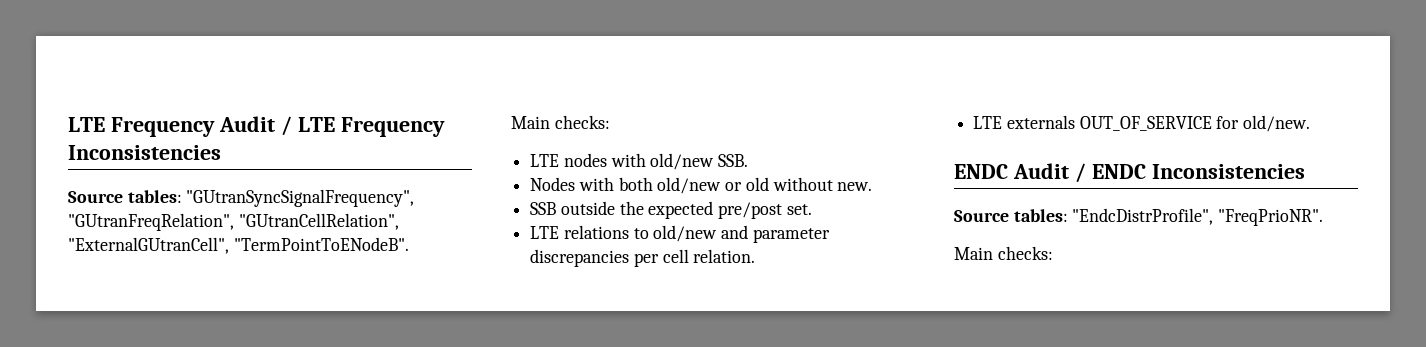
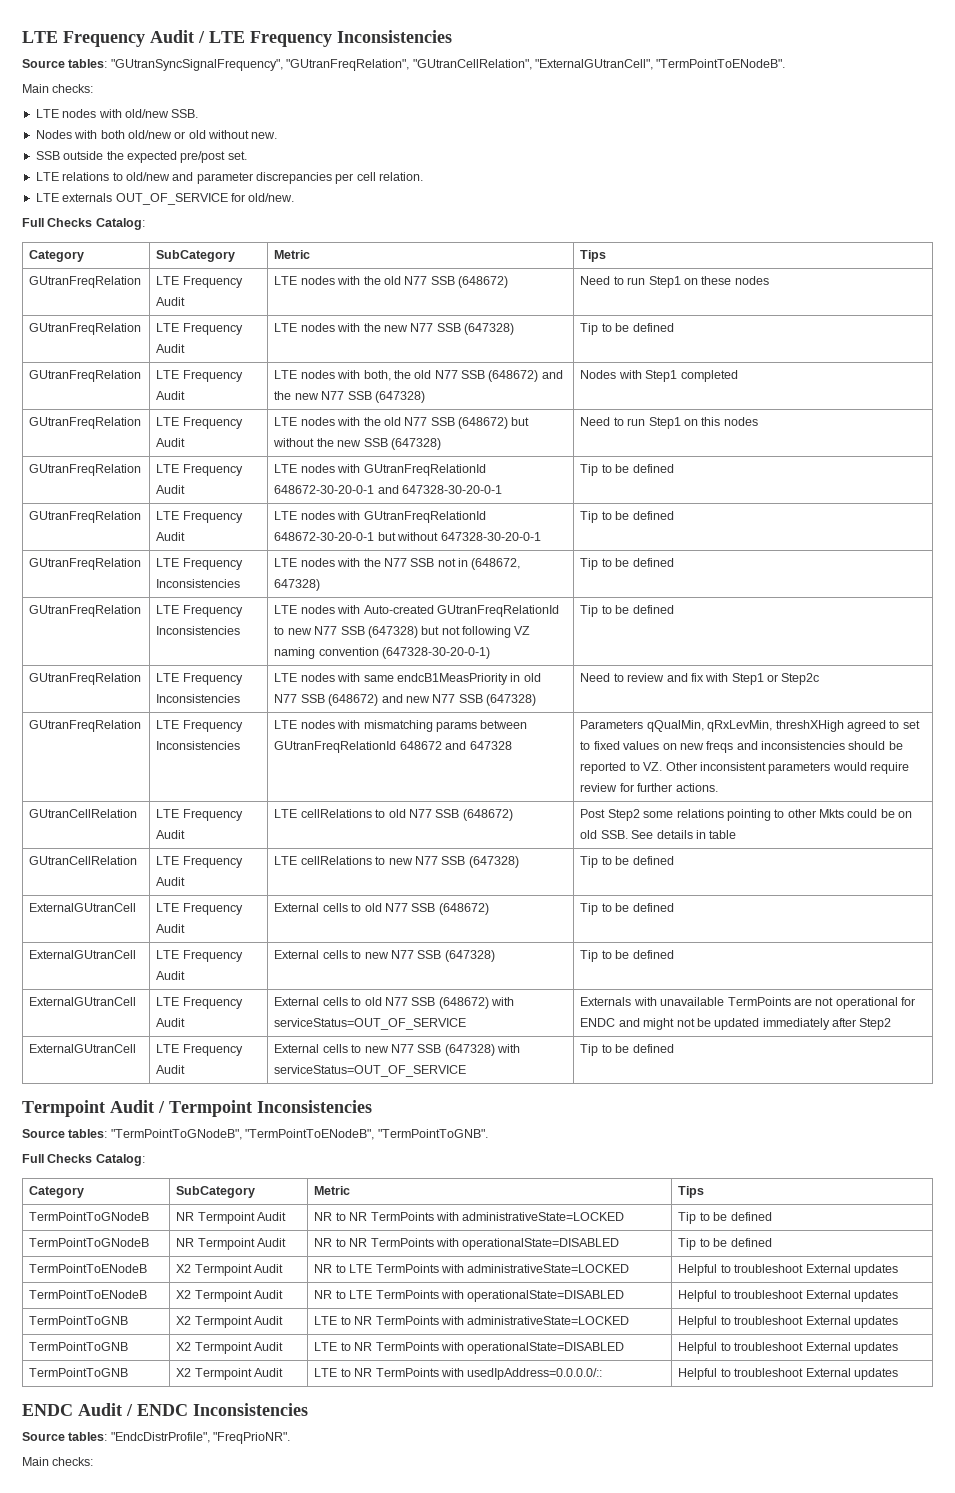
(1311, 123) none -> [22,218,145,230] [29,250,85,262] [156,250,236,262] [274,250,311,259] [580,250,607,262] [29,276,142,288] [156,276,243,288] [156,297,186,306] [274,276,509,288] [580,276,769,288] [29,323,142,335] [156,323,243,335] [156,344,186,353] [274,323,515,335] [580,323,674,335] [29,370,142,382] [156,370,243,382] [156,391,186,400] [274,370,563,382] [274,391,425,403] [580,370,738,382] [29,417,142,429] [156,417,243,429] [156,438,186,447] [274,417,530,429] [273,438,441,450] [580,417,758,429] [29,464,142,476] [156,464,243,476] [156,485,186,494] [274,464,486,476] [274,485,503,494] [580,464,674,476] [29,511,142,523] [156,511,243,523] [156,532,186,541] [274,511,486,523] [274,532,541,541] [580,511,674,523] [29,558,142,570] [156,558,243,570] [156,579,241,588] [274,558,521,570] [274,579,321,591] [580,558,674,570] [29,605,142,617] [156,605,243,617] [156,626,241,635] [274,605,559,617] [274,626,531,638] [274,647,491,659] [580,605,674,617] [29,673,142,685] [156,673,243,685] [156,694,241,703] [274,673,541,685] [274,694,537,706] [580,673,820,685] [29,720,142,732] [156,720,243,732] [156,741,241,750] [274,720,528,732] [274,741,512,753] [580,720,920,732] [580,741,903,753] [580,762,910,774] [580,783,718,792] [29,809,138,818] [156,809,243,821] [156,830,186,839] [274,809,513,821] [580,809,913,821] [580,830,737,839] [29,856,138,865] [156,856,243,868] [156,877,186,886] [274,856,519,868] [580,856,674,868] [29,903,137,912] [156,903,243,915] [156,924,186,933] [274,903,489,915] [580,903,674,915] [29,950,137,959] [156,950,243,962] [156,971,186,980] [274,950,495,962] [580,950,674,962] [29,997,137,1006] [156,997,243,1009] [156,1018,186,1027] [274,997,515,1009] [274,1018,467,1030] [580,997,916,1009] [580,1018,892,1030] [29,1044,137,1053] [156,1044,243,1056] [156,1065,186,1074] [274,1044,521,1056] [274,1065,467,1077] [580,1044,674,1056] [22,1100,372,1117] [22,1129,488,1140] [22,1154,145,1166] [29,1186,85,1198] [176,1186,256,1198] [314,1186,351,1195] [678,1186,705,1198] [29,1212,150,1221] [176,1212,287,1224] [314,1212,625,1221] [678,1212,772,1224] [29,1238,150,1247] [176,1238,287,1250] [314,1238,620,1250] [678,1238,772,1250] [29,1264,148,1273] [176,1264,284,1276] [314,1264,630,1273] [678,1264,898,1276] [29,1290,148,1299] [176,1290,284,1302] [314,1290,625,1302] [678,1290,898,1302] [29,1316,129,1325] [176,1316,284,1328] [314,1316,630,1325] [678,1316,898,1328] [29,1342,129,1351] [176,1342,284,1354] [314,1342,625,1354] [678,1342,898,1354] [29,1368,129,1377] [176,1368,284,1380] [314,1368,603,1380] [678,1368,898,1380] // Full Checks Catalog: // Category | SubCategory | Metric | Tips // GUtranFreqRelation | LTE Frequency Audit | LTE nodes with the old N77 SSB (648672) | Need to run Step1 on these nodes // GUtranFreqRelation | LTE Frequency Audit | LTE nodes with the new N77 SSB (647328) | Tip to be defined // GUtranFreqRelation | LTE Frequency Audit | LTE nodes with both, the old N77 SSB (648672) and the new N77 SSB (647328) | Nodes with Step1 completed // GUtranFreqRelation | LTE Frequency Audit | LTE nodes with the old N77 SSB (648672) but without the new SSB (647328) | Need to run Step1 on this nodes // GUtranFreqRelation | LTE Frequency Audit | LTE nodes with GUtranFreqRelationId 648672-30-20-0-1 and 647328-30-20-0-1 | Tip to be defined // GUtranFreqRelation | LTE Frequency Audit | LTE nodes with GUtranFreqRelationId 648672-30-20-0-1 but without 647328-30-20-0-1 | Tip to be defined // GUtranFreqRelation | LTE Frequency Inconsistencies | LTE nodes with the N77 SSB not in (648672, 647328) | Tip to be defined // GUtranFreqRelation | LTE Frequency Inconsistencies | LTE nodes with Auto-created GUtranFreqRelationId to new N77 SSB (647328) but not following VZ naming convention (647328-30-20-0-1) | Tip to be defined // GUtranFreqRelation | LTE Frequency Inconsistencies | LTE nodes with same endcB1MeasPriority in old N77 SSB (648672) and new N77 SSB (647328) | Need to review and fix with Step1 or Step2c // GUtranFreqRelation | LTE Frequency Inconsistencies | LTE nodes with mismatching params between GUtranFreqRelationId 648672 and 647328 | Parameters qQualMin, qRxLevMin, threshXHigh agreed to set to fixed values on new freqs and inconsistencies should be reported to VZ. Other inconsistent parameters would require review for further actions. // GUtranCellRelation | LTE Frequency Audit | LTE cellRelations to old N77 SSB (648672) | Post Step2 some relations pointing to other Mkts could be on old SSB. See details in table // GUtranCellRelation | LTE Frequency Audit | LTE cellRelations to new N77 SSB (647328) | Tip to be defined // ExternalGUtranCell | LTE Frequency Audit | External cells to old N77 SSB (648672) | Tip to be defined // ExternalGUtranCell | LTE Frequency Audit | External cells to new N77 SSB (647328) | Tip to be defined // ExternalGUtranCell | LTE Frequency Audit | External cells to old N77 SSB (648672) with serviceStatus=OUT_OF_SERVICE | Externals with unavailable TermPoints are not operational for ENDC and might not be updated immediately after Step2 // ExternalGUtranCell | LTE Frequency Audit | External cells to new N77 SSB (647328) with serviceStatus=OUT_OF_SERVICE | Tip to be defined // Termpoint Audit / Termpoint Inconsistencies // Source tables: "TermPointToGNodeB", "TermPointToENodeB", "TermPointToGNB". // Full Checks Catalog: // Category | SubCategory | Metric | Tips // TermPointToGNodeB | NR Termpoint Audit | NR to NR TermPoints with administrativeState=LOCKED | Tip to be defined // TermPointToGNodeB | NR Termpoint Audit | NR to NR TermPoints with operationalState=DISABLED | Tip to be defined // TermPointToENodeB | X2 Termpoint Audit | NR to LTE TermPoints with administrativeState=LOCKED | Helpful to troubleshoot External updates // TermPointToENodeB | X2 Termpoint Audit | NR to LTE TermPoints with operationalState=DISABLED | Helpful to troubleshoot External updates // TermPointToGNB | X2 Termpoint Audit | LTE to NR TermPoints with administrativeState=LOCKED | Helpful to troubleshoot External updates // TermPointToGNB | X2 Termpoint Audit | LTE to NR TermPoints with operationalState=DISABLED | Helpful to troubleshoot External updates // TermPointToGNB | X2 Termpoint Audit | LTE to NR TermPoints with usedIpAddress=0.0.0.0/:: | Helpful to troubleshoot External updates

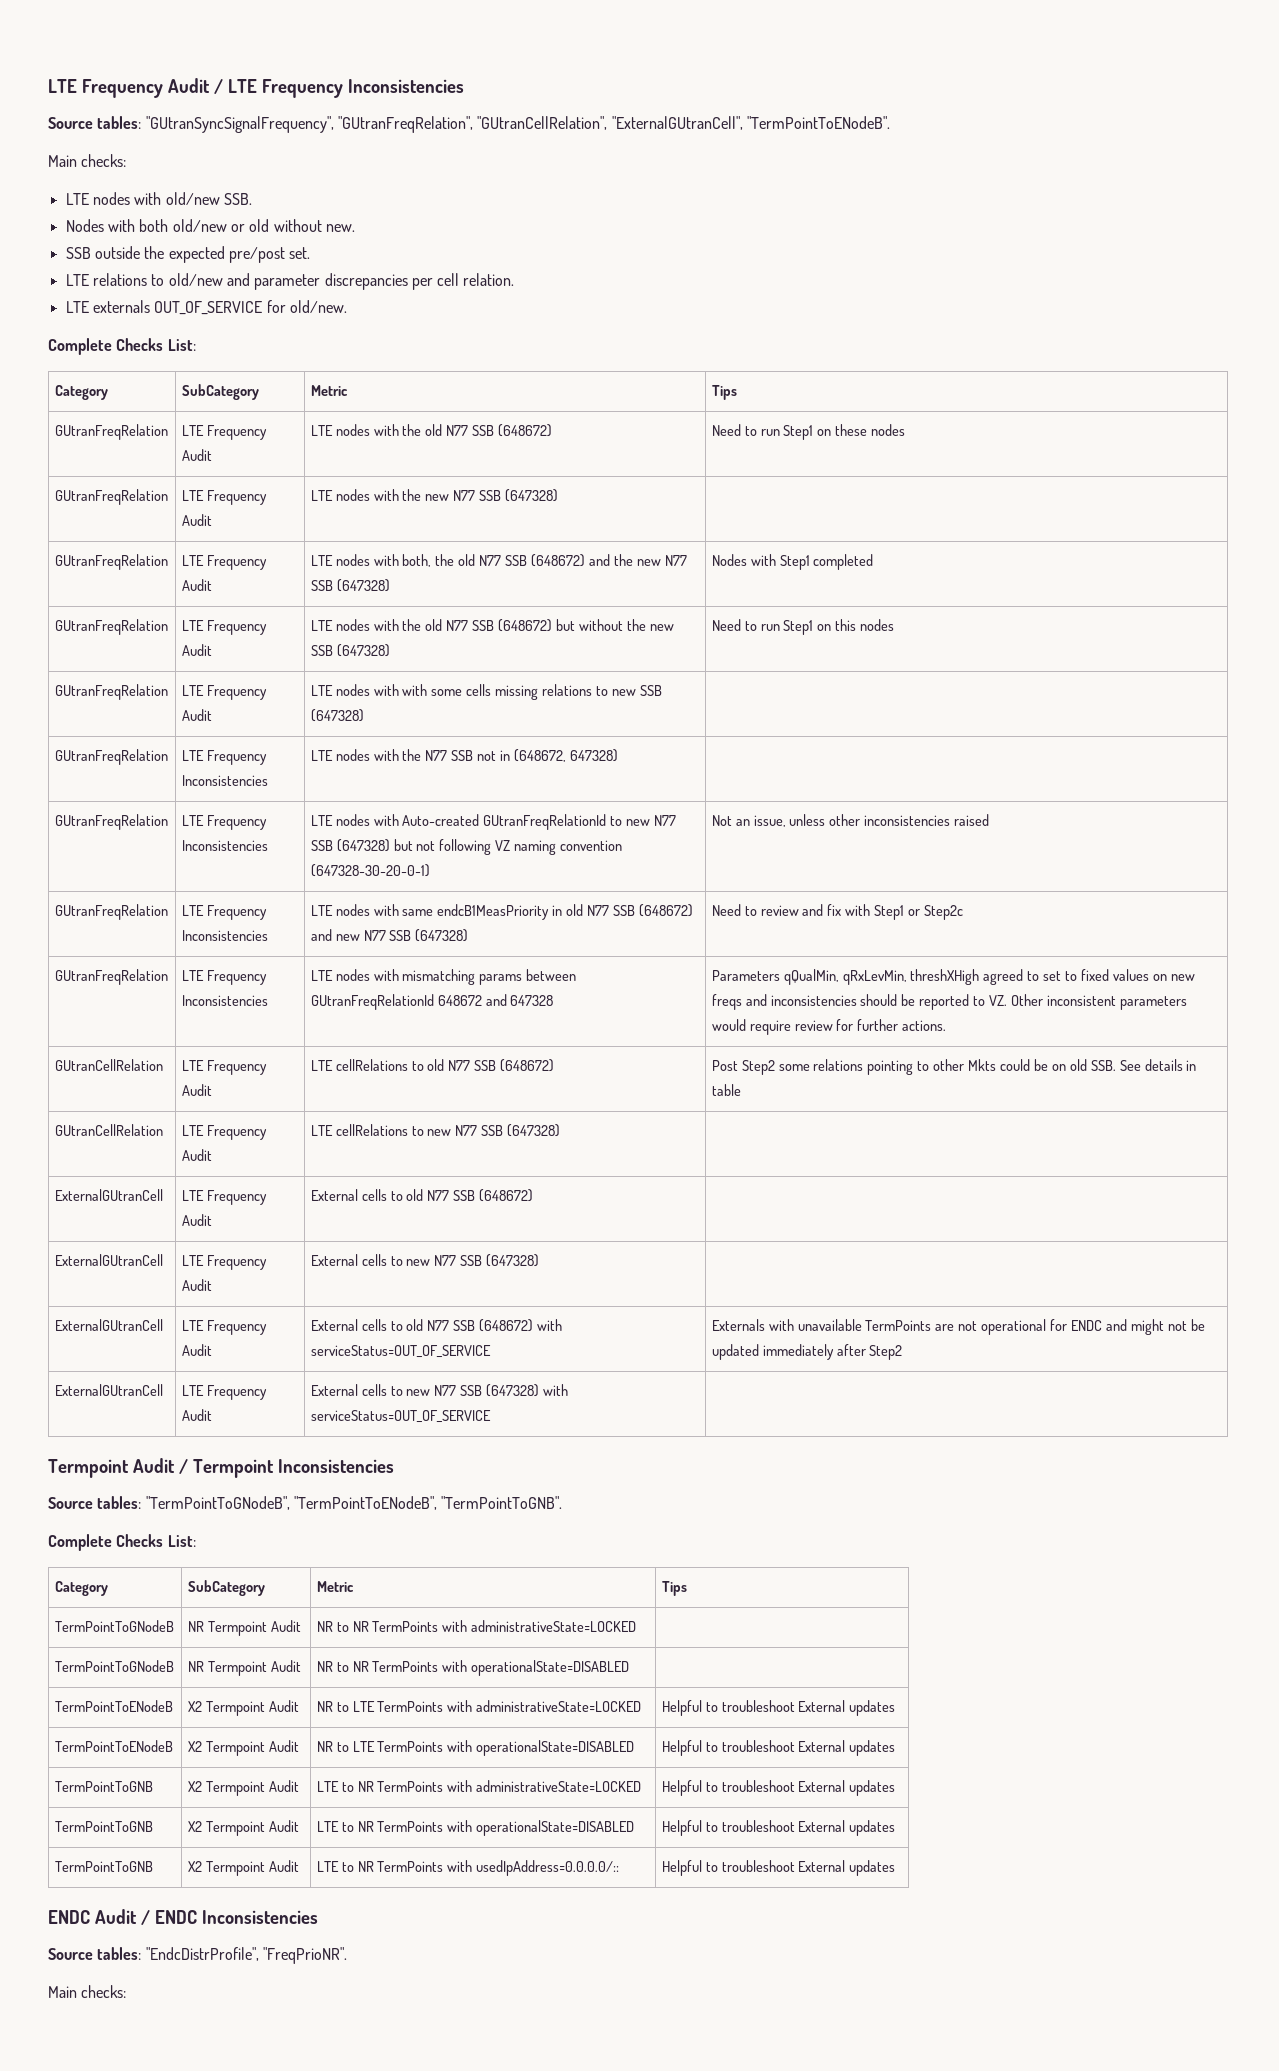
[22,218,145,230] Full Checks Catalog: -> [48,338,196,355] Complete Checks List:
[580,323,674,335] Tip to be defined -> (559, 495) none
[363,464,486,476] [274,485,503,494] [580,464,674,476] [29,511,142,523] [156,511,243,523] [156,532,186,541] [274,511,486,523] [274,532,541,541] [580,511,674,523] GUtranFreqRelationId 648672-30-20-0-1 and 647328-30-20-0-1 | Tip to be defined // GUtranFreqRelation | LTE Frequency Audit | LTE nodes with GUtranFreqRelationId 648672-30-20-0-1 but without 647328-30-20-0-1 | Tip to be defined -> [402,684,662,700] [310,709,364,722] with some cells missing relations to new SSB (647328) |
[580,558,674,570] Tip to be defined -> (618, 755) none
[580,605,674,617] Tip to be defined -> [711,814,990,827] Not an issue, unless other inconsistencies raised
[580,856,674,868] Tip to be defined -> (561, 1130) none
[580,903,674,915] Tip to be defined -> (534, 1195) none
[580,950,674,962] Tip to be defined -> (540, 1260) none
[580,1044,674,1056] Tip to be defined -> (491, 1416) none
[22,1154,145,1166] Full Checks Catalog: -> [48,1534,196,1551] Complete Checks List:
[678,1212,772,1224] Tip to be defined -> (637, 1626) none
[678,1238,772,1250] Tip to be defined -> (630, 1668) none

